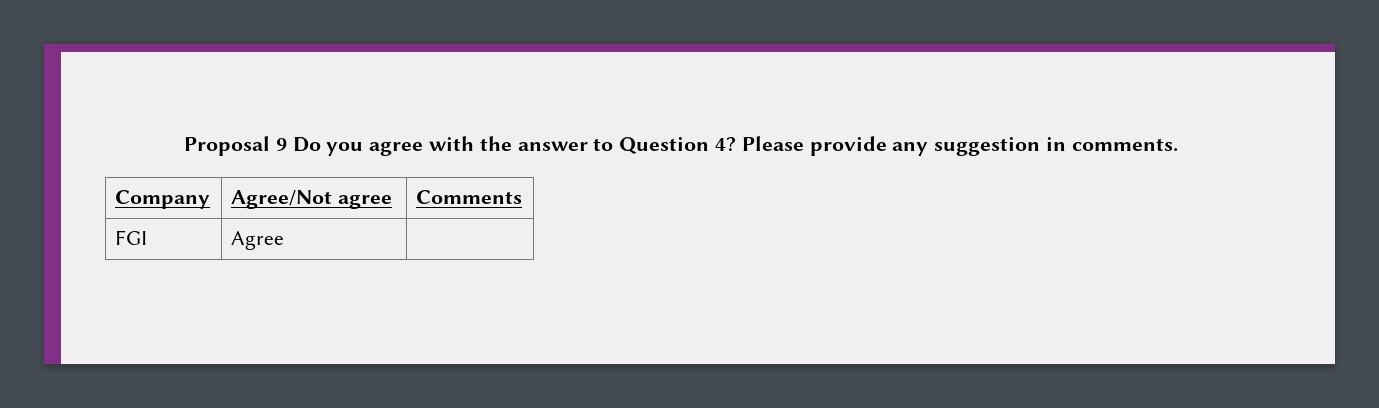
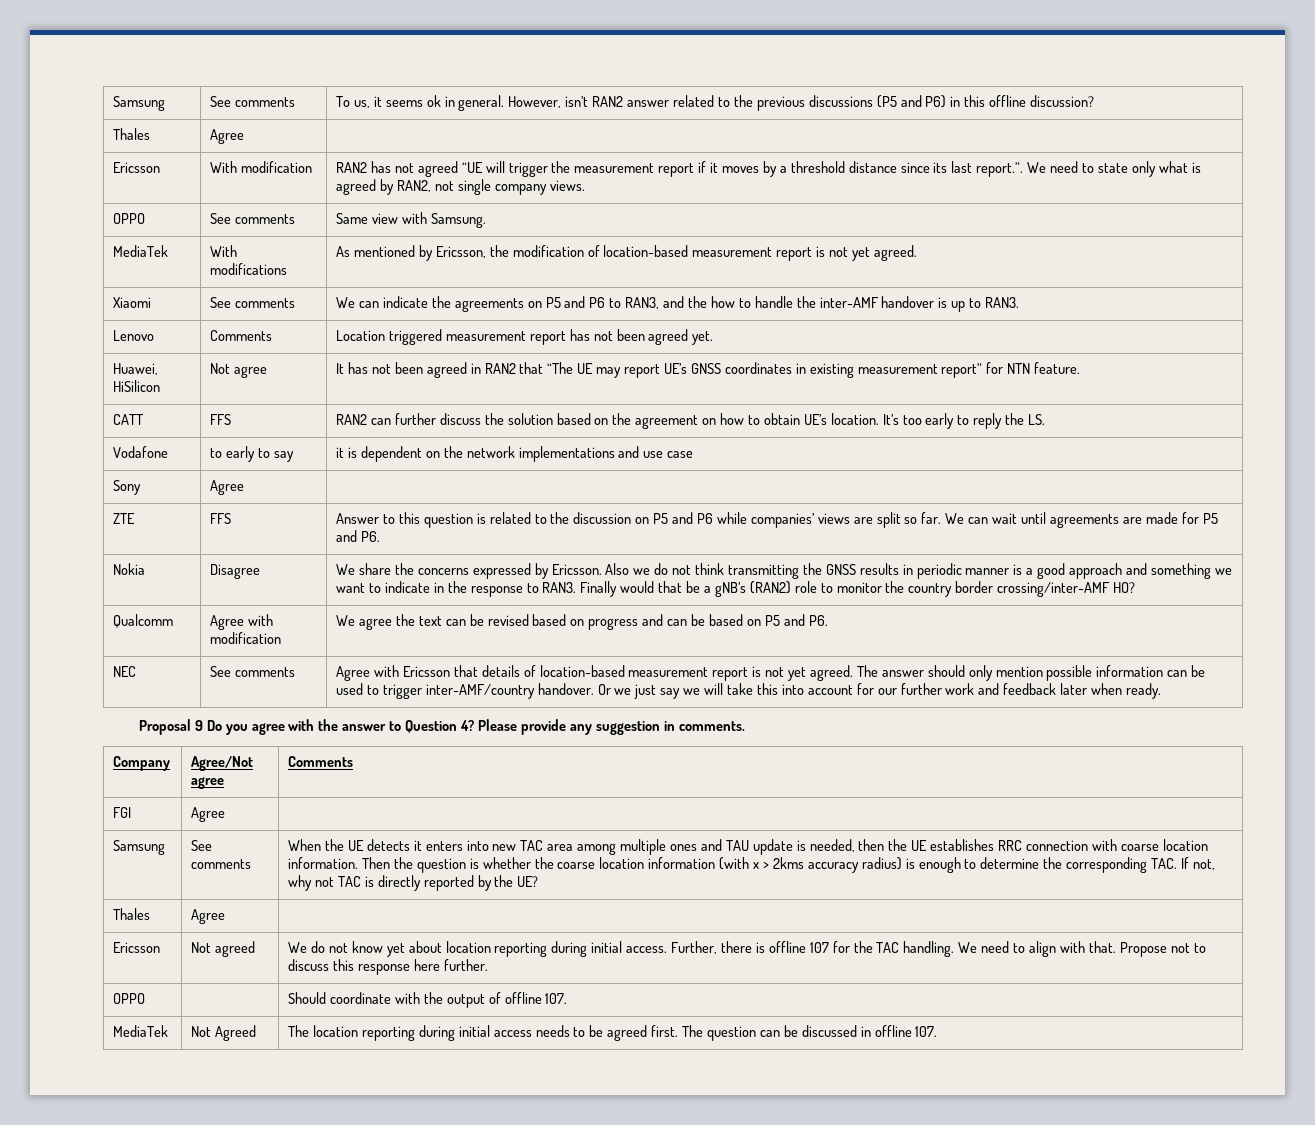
(183, 146) none -> [113,96,166,111] [210,96,295,107] [336,95,1095,111] [113,128,151,140] [210,129,245,144] [113,162,161,173] [210,161,312,173] [336,161,1201,177] [336,179,585,195] [113,213,146,224] [210,213,295,224] [336,212,486,228] [113,245,169,257] [210,245,238,257] [210,263,288,275] [336,245,917,261] [113,297,152,308] [210,297,295,308] [336,296,1020,312] [113,330,155,341] [210,330,273,341] [336,329,714,345] [113,363,159,375] [113,380,161,392] [210,363,267,378] [336,362,1081,378] [113,414,144,425] [210,414,232,425] [336,413,1046,429] [113,446,169,458] [210,446,294,462] [336,446,694,462] [113,480,142,495] [210,480,245,495] [113,513,136,524] [210,513,232,524] [336,512,1218,528] [336,530,380,542] [113,563,146,575] [210,564,261,579] [336,563,1232,579] [336,581,1136,597] [113,614,174,628] [210,614,273,630] [210,632,282,644] [336,614,828,630] [113,666,137,677] [210,666,295,677] [336,665,1206,681] [336,683,1162,699] Samsung | See comments | To us, it seems ok in general. However, isn’t RAN2 answer related to the previous discussions (P5 and P6) in this offline discussion? // Thales | Agree | // Ericsson | With modification | RAN2 has not agreed “UE will trigger the measurement report if it moves by a threshold distance since its last report.”. We need to state only what is agreed by RAN2, not single company views. // OPPO | See comments | Same view with Samsung. // MediaTek | With modifications | As mentioned by Ericsson, the modification of location-based measurement report is not yet agreed. // Xiaomi | See comments | We can indicate the agreements on P5 and P6 to RAN3, and the how to handle the inter-AMF handover is up to RAN3. // Lenovo | Comments | Location triggered measurement report has not been agreed yet. // Huawei, HiSilicon | Not agree | It has not been agreed in RAN2 that “The UE may report UE’s GNSS coordinates in existing measurement report” for NTN feature. // CATT | FFS | RAN2 can further discuss the solution based on the agreement on how to obtain UE’s location. It’s too early to reply the LS. // Vodafone | to early to say | it is dependent on the network implementations and use case // Sony | Agree | // ZTE | FFS | Answer to this question is related to the discussion on P5 and P6 while companies’ views are split so far. We can wait until agreements are made for P5 and P6. // Nokia | Disagree | We share the concerns expressed by Ericsson. Also we do not think transmitting the GNSS results in periodic manner is a good approach and something we want to indicate in the response to RAN3. Finally would that be a gNB’s (RAN2) role to monitor the country border crossing/inter-AMF HO? // Qualcomm | Agree with modification | We agree the text can be revised based on progress and can be based on P5 and P6. // NEC | See comments | Agree with Ericsson that details of location-based measurement report is not yet agreed. The answer should only mention possible information can be used to trigger inter-AMF/country handover. Or we just say we will take this into account for our further work and feedback later when ready. //
(285, 240) none -> [113,840,166,855] [191,840,213,851] [191,859,252,869] [288,839,1208,855] [288,857,1215,873] [288,875,539,891] [113,908,151,920] [191,909,226,924] [113,942,161,953] [191,941,255,957] [288,941,1206,957] [288,959,488,975] [113,993,146,1004] [288,992,568,1008] [113,1025,169,1037] [191,1025,256,1041] [288,1025,938,1041] // Samsung | See comments | When the UE detects it enters into new TAC area among multiple ones and TAU update is needed, then the UE establishes RRC connection with coarse location information. Then the question is whether the coarse location information (with x > 2kms accuracy radius) is enough to determine the corresponding TAC. If not, why not TAC is directly reported by the UE? // Thales | Agree | // Ericsson | Not agreed | We do not know yet about location reporting during initial access. Further, there is offline 107 for the TAC handling. We need to align with that. Propose not to discuss this response here further. // OPPO | | Should coordinate with the output of offline 107. // MediaTek | Not Agreed | The location reporting during initial access needs to be agreed first. The question can be discussed in offline 107.

